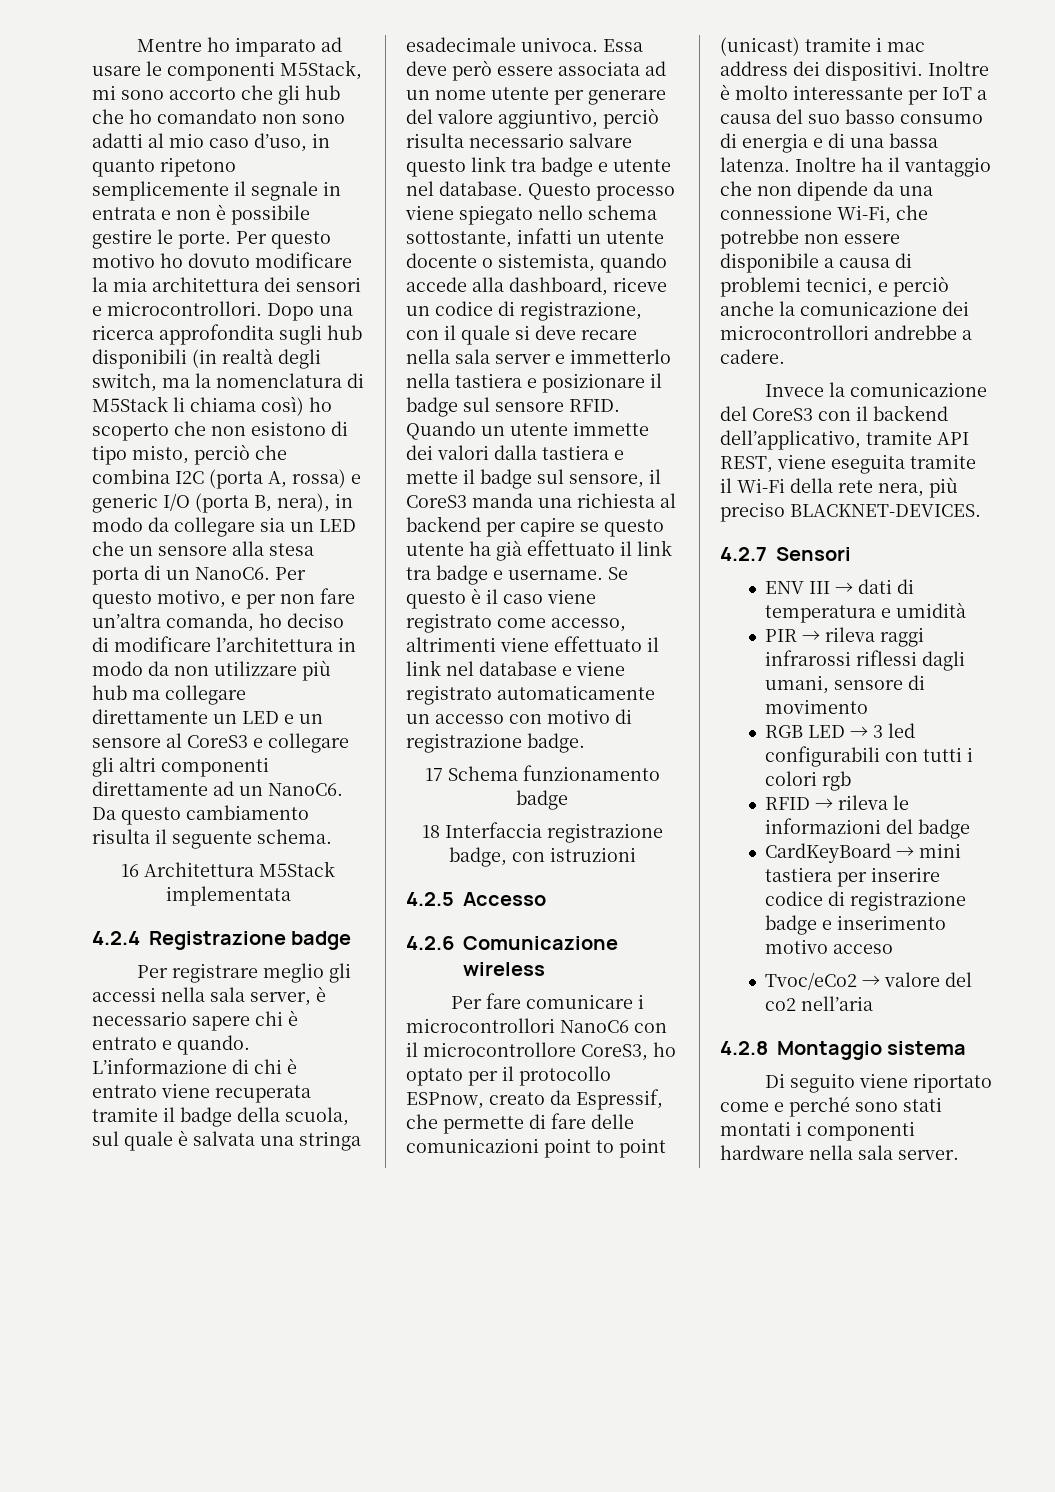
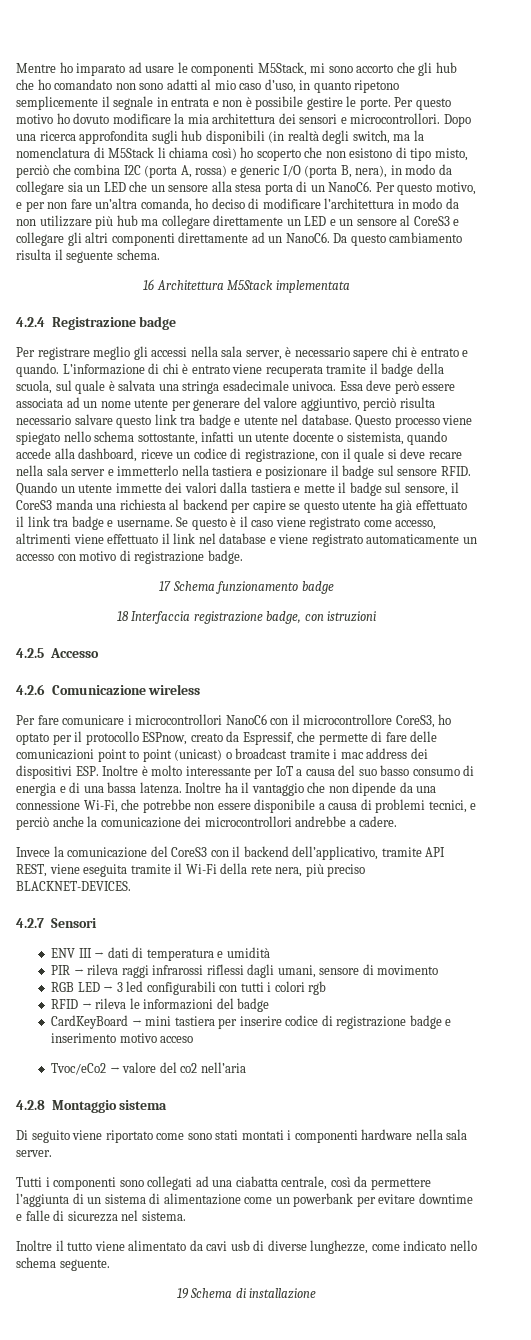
(800, 46) none -> [225,748,288,759] o broadcast
[825,61,923,81] dispositivi. -> [16,765,99,779] dispositivi ESP.
[774,1096,850,1117] e perché -> (185, 1136) none
(959, 1155) none -> [16,1176,431,1190] [16,1193,473,1207] [16,1210,186,1222] [16,1240,477,1254] [16,1257,110,1271] [176,1288,317,1299] // Tutti i componenti sono collegati ad una ciabatta centrale, così da permettere l’aggiunta di un sistema di alimentazione come un powerbank per evitare downtime e falle di sicurezza nel sistema. // Inoltre il tutto viene alimentato da cavi usb di diverse lunghezze, come indicato nello schema seguente. // 19 Schema di installazione

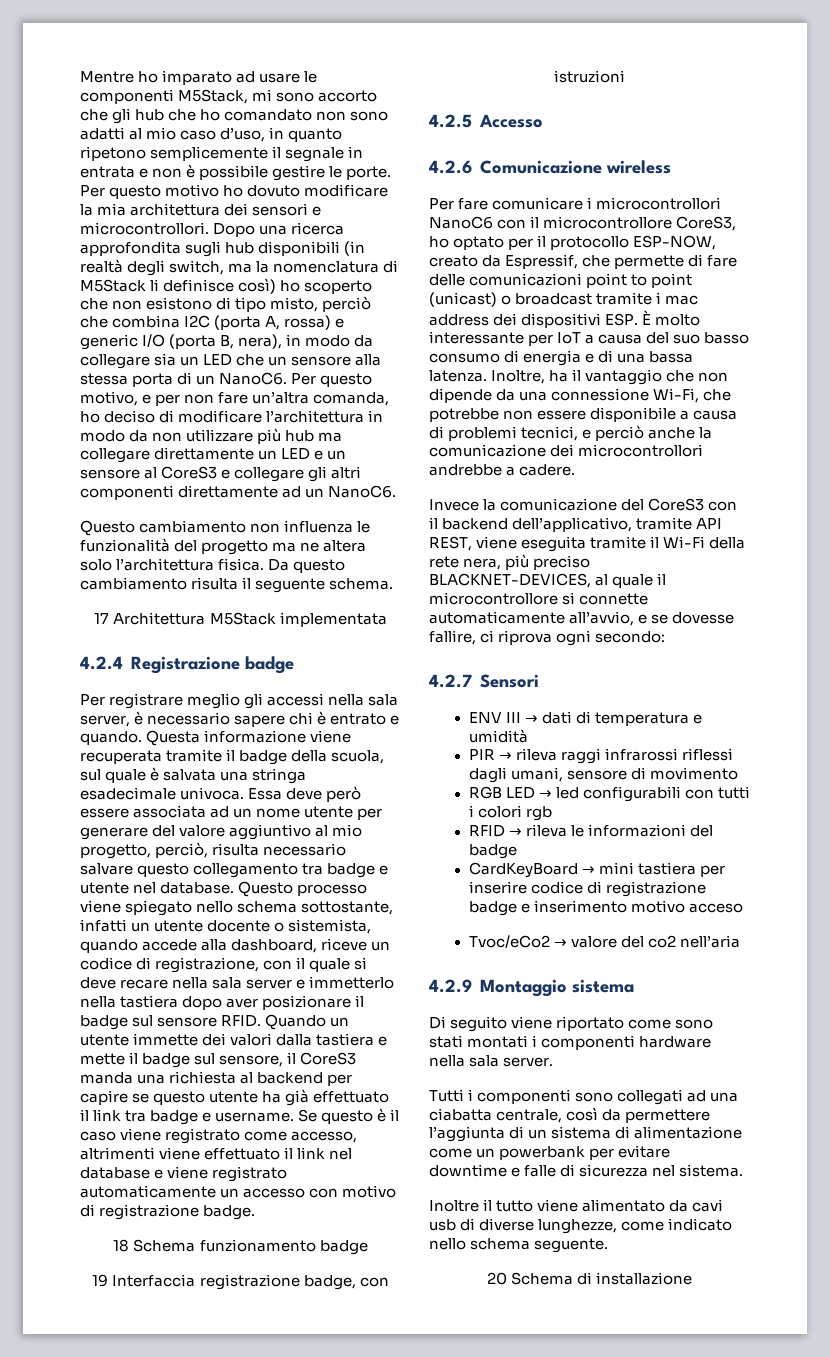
[169,147,209,158] chiama -> [163,279,235,292] definisce
[235,183,262,192] stesa -> [80,373,128,385] stessa
(330, 237) none -> [80,520,371,536] [80,538,367,555] [80,558,265,571] // Questo cambiamento non influenza le funzionalità del progetto ma ne altera solo l’architettura fisica.
[143,279,155,290] 16 -> [94,613,110,624] 17
[62,363,230,375] L’informazione di chi è entrato -> [146,730,307,746] Questa informazione
[300,398,397,411] aggiuntivo, perciò -> [229,824,363,840] [80,842,209,859] aggiuntivo al mio progetto, perciò,
[154,414,177,425] link -> [193,863,299,878] collegamento
[255,469,262,476] e -> [182,996,259,1010] dopo aver
[159,581,172,591] 17 -> [113,1239,130,1252] 18
[116,611,129,621] 18 -> [92,1274,109,1287] 19
[142,732,188,745] ESPnow, -> [633,235,717,250] ESP-NOW,
[102,765,148,776] Inoltre è -> [642,310,652,325] È
[185,782,222,793] Inoltre -> [491,370,546,384] Inoltre,
[16,881,131,891] BLACKNET-DEVICES. -> [429,573,667,588] [429,592,649,605] [429,611,735,626] [429,630,666,646] BLACKNET-DEVICES, al quale il microcontrollore si connette automaticamente all’avvio, e se dovesse fallire, ci riprova ogni secondo:
[116,982,123,992] 3 -> (552, 794) none
[16,1100,45,1110] 4.2.8 -> [429,979,472,993] 4.2.9
[176,1288,189,1299] 19 -> [486,1272,507,1285] 20

